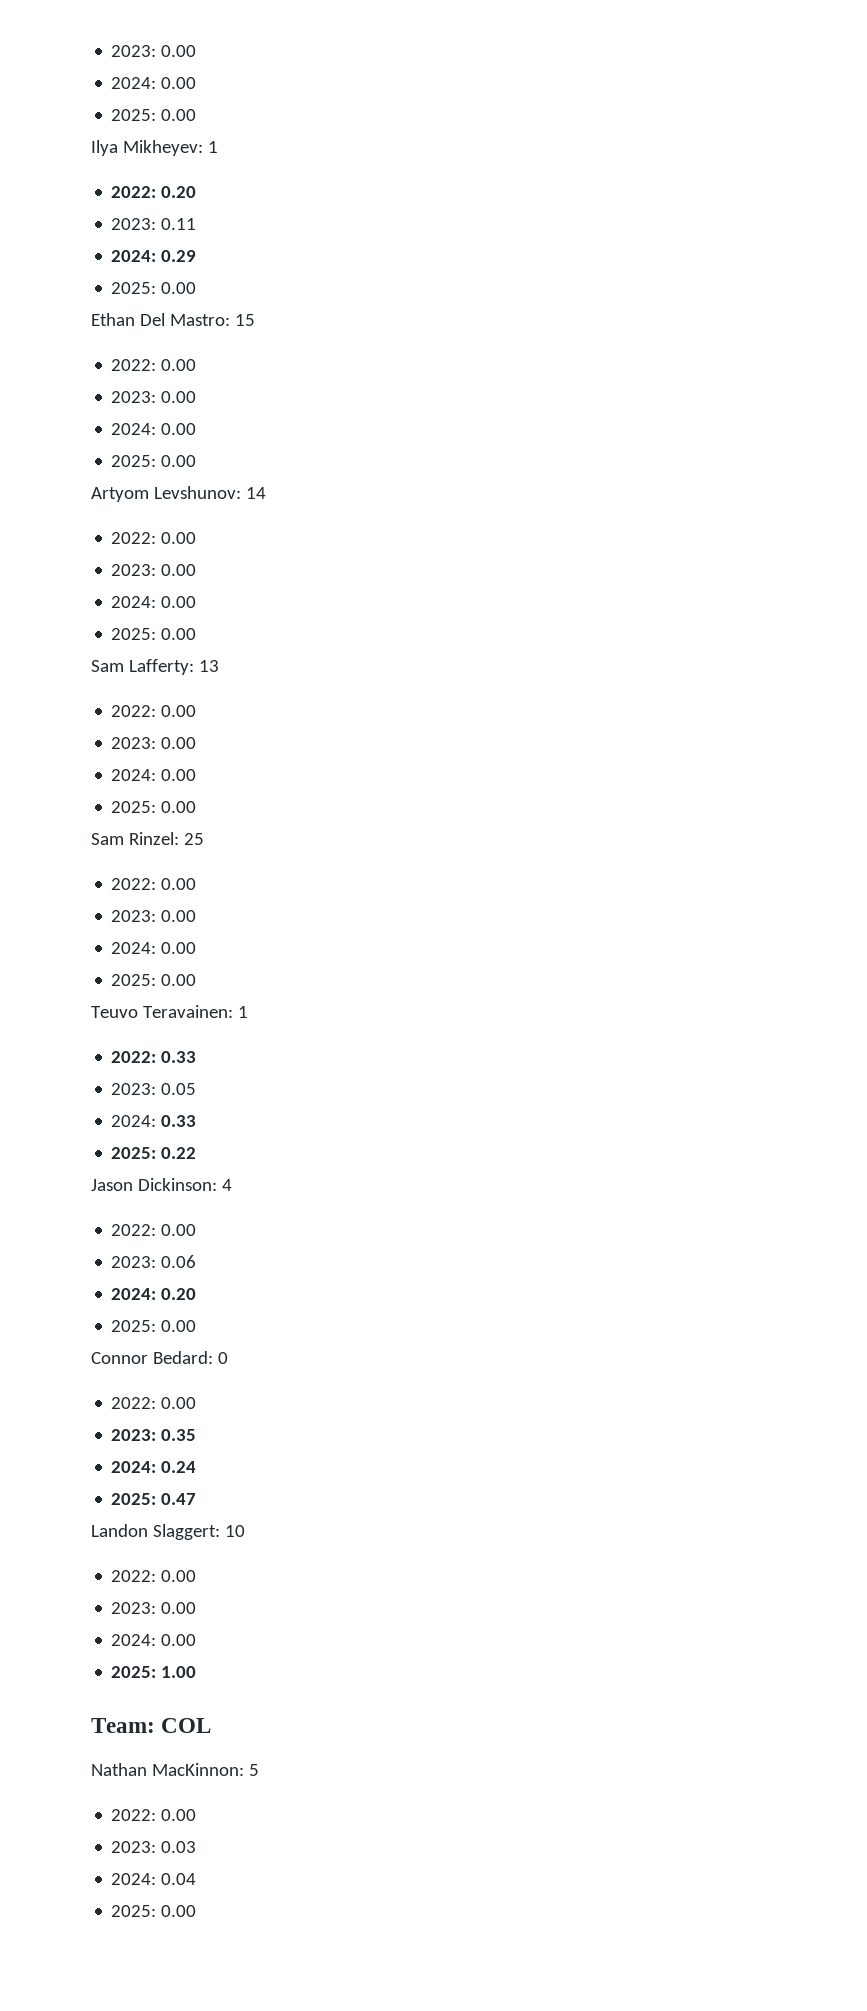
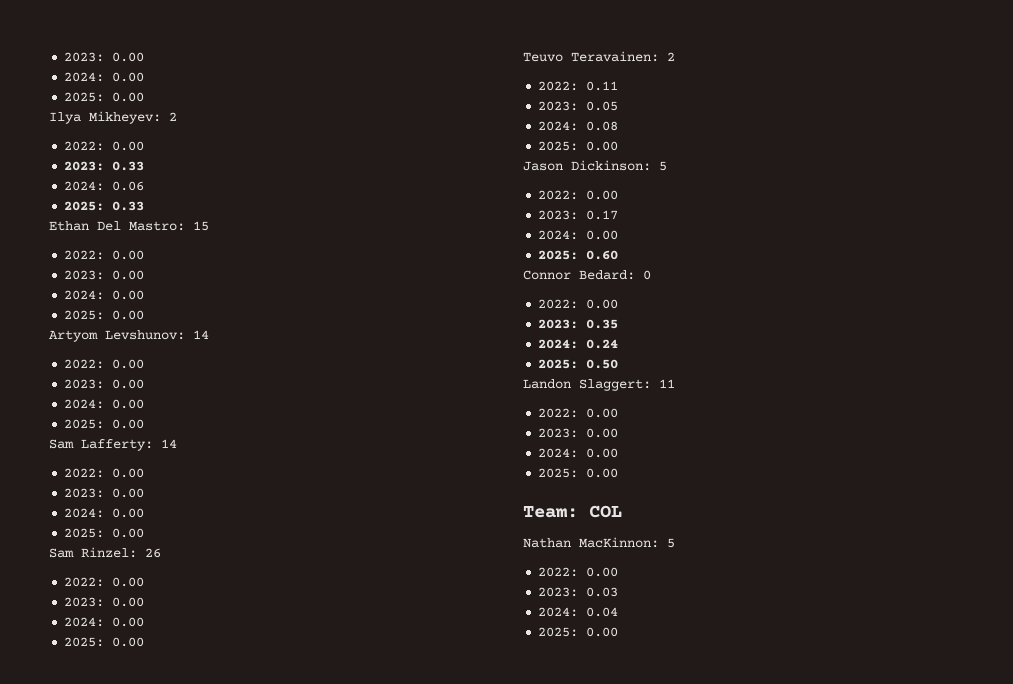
[207,141,218,153] [111,186,197,198] [111,218,197,230] [111,250,197,262] [111,282,197,294] 1 // 2022: 0.20 // 2023: 0.11 // 2024: 0.29 // 2025: 0.00 -> [169,112,177,121] [64,141,145,151] [64,161,145,171] [64,181,145,191] [64,201,145,211] 2 // 2022: 0.00 // 2023: 0.33 // 2024: 0.06 // 2025: 0.33
[198,660,219,672] 13 -> [161,439,177,448] 14
[183,833,204,845] 25 -> [145,548,161,558] 26
[237,1006,248,1018] [111,1051,197,1063] 1 // 2022: 0.33 -> [667,52,675,61] [538,81,619,91] 2 // 2022: 0.11
[161,1115,197,1127] [111,1147,197,1159] 0.33 // 2025: 0.22 -> [586,121,619,131] [538,141,619,151] 0.08 // 2025: 0.00
[221,1179,232,1191] [111,1224,197,1236] [111,1255,197,1268] [111,1288,197,1300] [111,1320,197,1332] 4 // 2022: 0.00 // 2023: 0.06 // 2024: 0.20 // 2025: 0.00 -> [659,161,667,171] [538,190,619,200] [538,210,619,220] [538,230,619,240] [538,250,619,260] 5 // 2022: 0.00 // 2023: 0.17 // 2024: 0.00 // 2025: 0.60
[161,1493,197,1505] 0.47 -> [586,359,619,369] 0.50
[224,1525,245,1537] [111,1570,197,1582] [111,1602,197,1614] [111,1634,197,1646] [111,1666,197,1678] 10 // 2022: 0.00 // 2023: 0.00 // 2024: 0.00 // 2025: 1.00 -> [659,379,675,388] [538,408,619,418] [538,428,619,438] [538,448,619,458] [538,468,619,478] 11 // 2022: 0.00 // 2023: 0.00 // 2024: 0.00 // 2025: 0.00

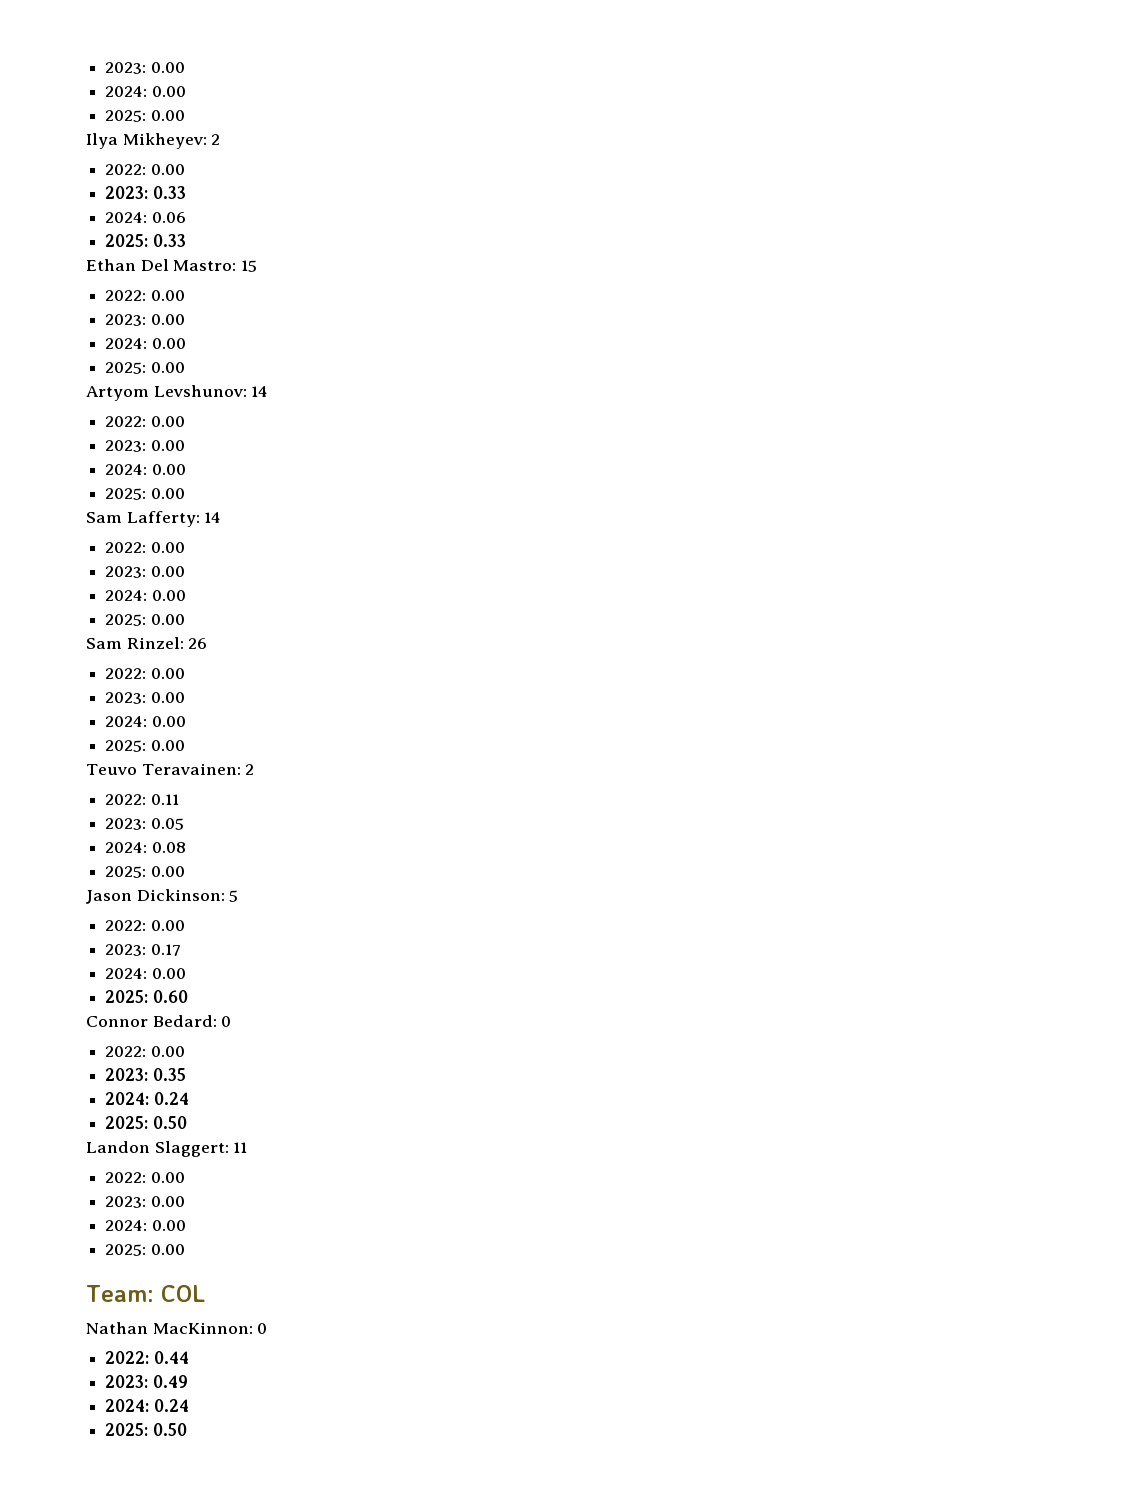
[667,538,675,548] [538,567,619,577] [538,587,619,597] [538,607,619,617] [538,627,619,637] 5 // 2022: 0.00 // 2023: 0.03 // 2024: 0.04 // 2025: 0.00 -> [257,1323,268,1334] [105,1351,189,1364] [105,1375,188,1388] [105,1399,189,1412] [105,1423,187,1436] 0 // 2022: 0.44 // 2023: 0.49 // 2024: 0.24 // 2025: 0.50

